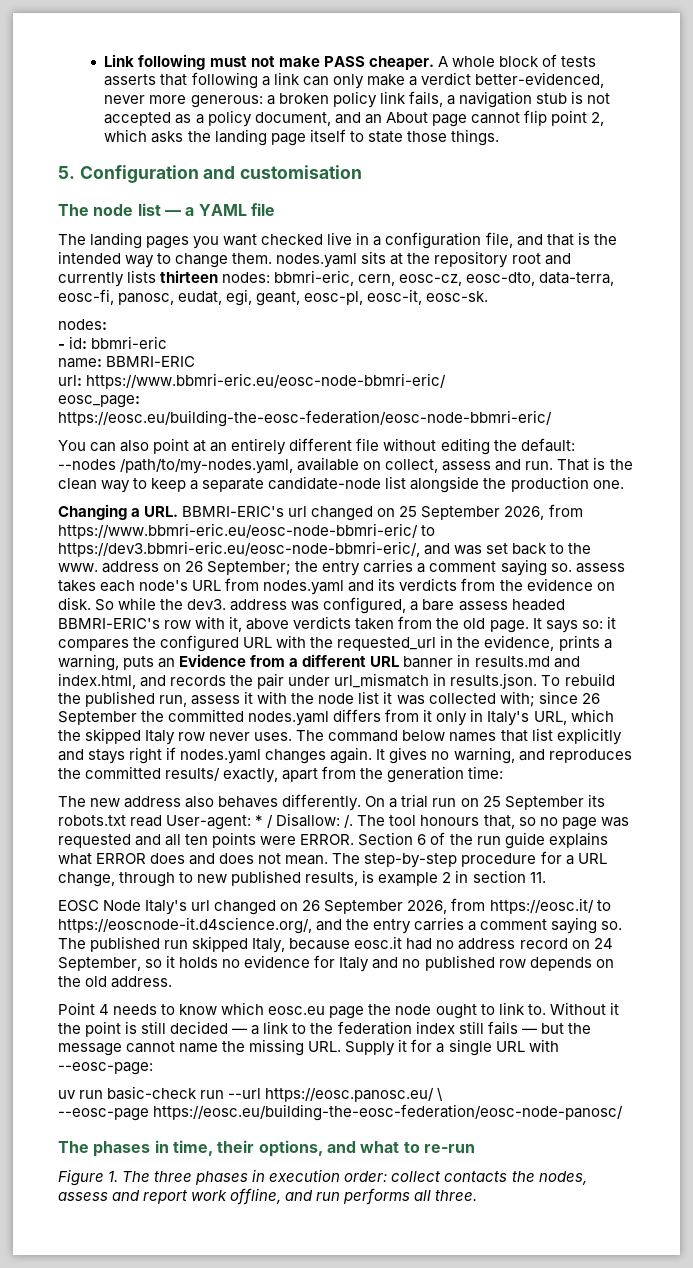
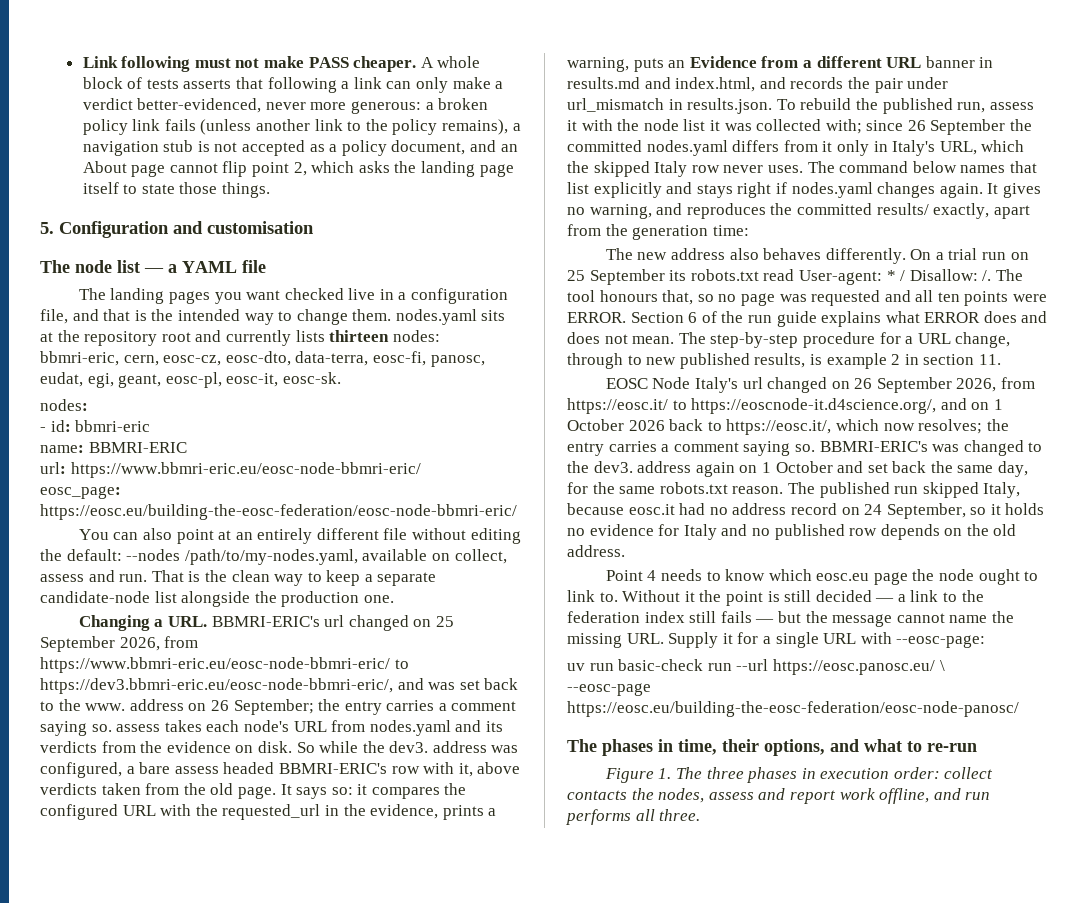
[408,91,443,107] fails, -> [164,119,509,135] fails (unless another link to the policy remains),
[346,917,623,934] the entry carries a comment saying so. -> [971,399,1003,410] [567,419,1009,435] [567,440,1043,456] [567,461,1029,477] [567,482,784,494] on 1 October 2026 back to https://eosc.it/, which now resolves; the entry carries a comment saying so. BBMRI-ERIC's was changed to the dev3. address again on 1 October and set back the same day, for the same robots.txt reason.

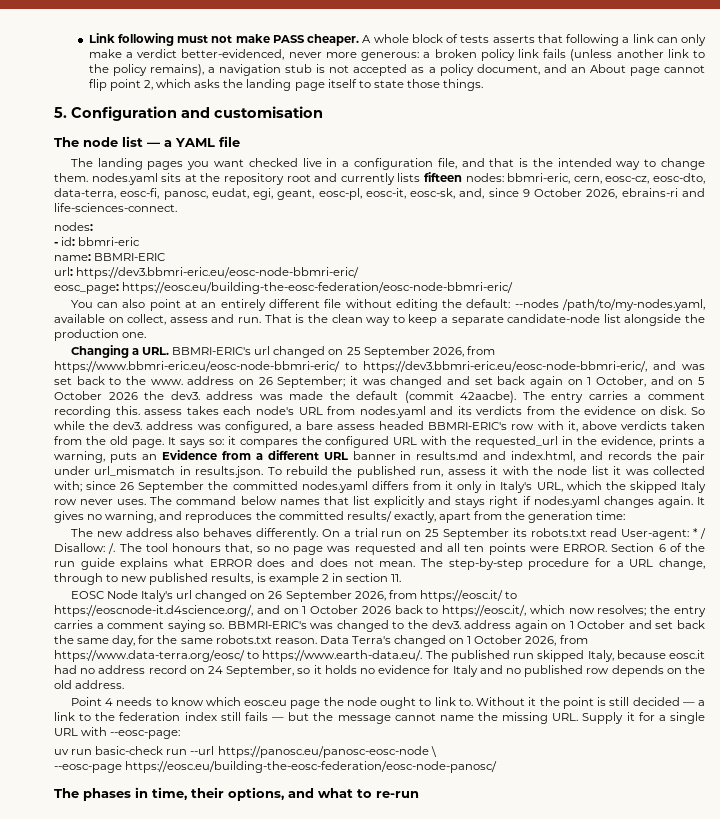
[329,330,390,342] thirteen -> [424,172,463,182] fifteen
[282,372,341,384] eosc-sk. -> [410,188,705,199] [54,203,177,212] eosc-sk, and, since 9 October 2026, ebrains-ri and life-sciences-connect.
[70,462,421,478] https://www.bbmri-eric.eu/eosc-node-bbmri-eric/ -> [76,267,360,279] https://dev3.bbmri-eric.eu/eosc-node-bbmri-eric/
[318,699,517,715] [40,721,112,736] the entry carries a comment saying so. -> [350,376,705,388] [54,391,705,403] [54,406,140,418] it was changed and set back again on 1 October, and on 5 October 2026 the dev3. address was made the default (commit 42aacbe). The entry carries a comment recording this.
(784, 490) none -> [319,635,588,647] [54,650,423,662] Data Terra's changed on 1 October 2026, from https://www.data-terra.org/eosc/ to https://www.earth-data.eu/.
[772,659,935,675] https://eosc.panosc.eu/ -> [217,746,429,758] https://panosc.eu/panosc-eosc-node
[604,767,994,783] [567,788,991,804] [566,809,701,825] // Figure 1. The three phases in execution order: collect contacts the nodes, assess and report work offline, and run performs all three. -> (419, 794) none

